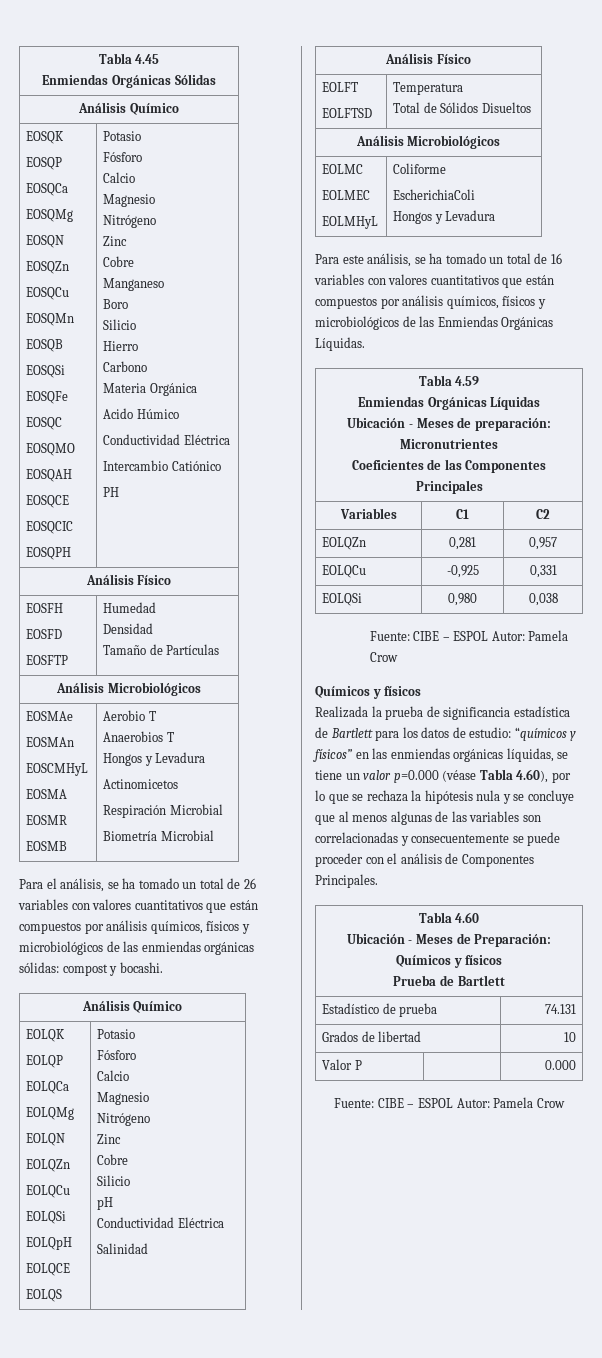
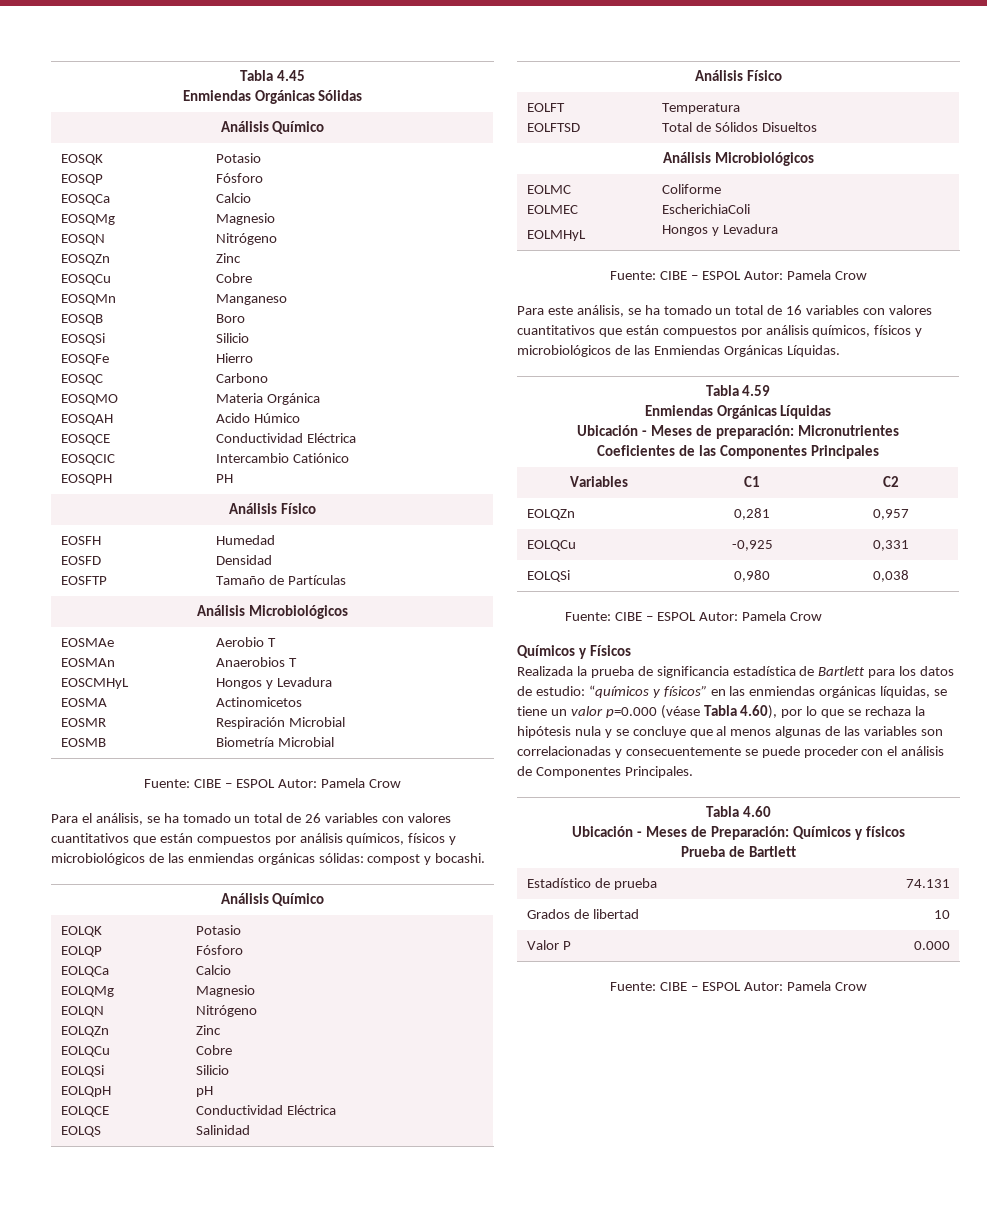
(214, 835) none -> [144,778,401,788] // Fuente: CIBE – ESPOL Autor: Pamela Crow
(496, 215) none -> [610,270,867,280] // Fuente: CIBE – ESPOL Autor: Pamela Crow
[384,686,422,696] físicos -> [589,645,631,656] Físicos

